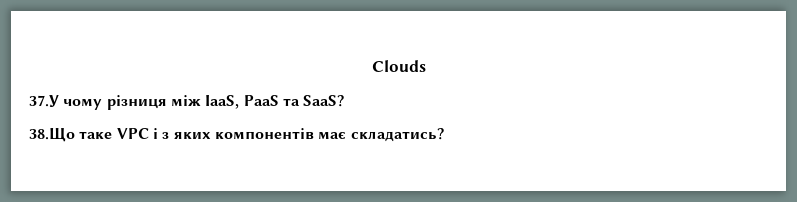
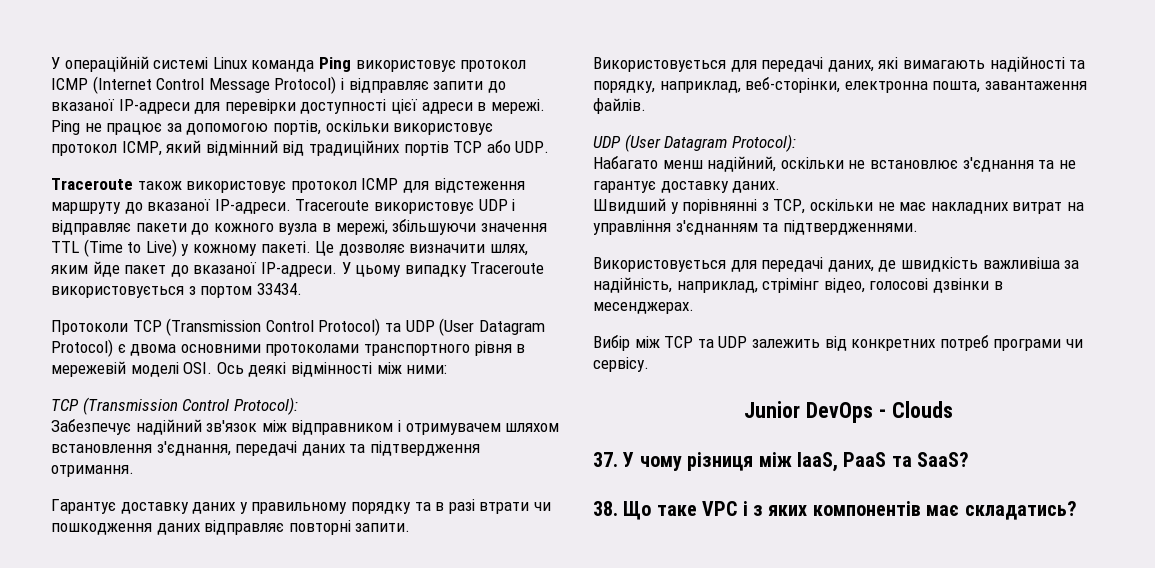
(371, 66) none -> [51,56,527,72] [51,76,506,94] [51,99,545,114] [51,120,494,135] [51,140,550,156] [51,178,525,193] [51,199,516,214] [51,219,547,235] [51,239,528,257] [51,261,545,277] [51,283,302,298] [51,318,545,336] [51,339,526,357] [51,361,448,377] [51,397,298,415] [51,419,560,435] [51,441,480,456] [51,465,134,477] [51,499,551,514] [51,520,411,535] [593,56,1086,72] [593,77,1087,93] [593,98,646,114] [593,134,796,152] [593,156,1076,172] [593,181,781,193] [593,198,1084,214] [593,220,918,235] [593,257,1080,272] [593,277,1003,293] [593,302,694,314] [593,335,1083,351] [593,357,649,372] [744,401,886,423] У операційній системі Linux команда Ping використовує протокол ICMP (Internet Control Message Protocol) і відправляє запити до вказаної IP-адреси для перевірки доступності цієї адреси в мережі. Ping не працює за допомогою портів, оскільки використовує протокол ICMP, який відмінний від традиційних портів TCP або UDP. // Traceroute також використовує протокол ICMP для відстеження маршруту до вказаної IP-адреси. Traceroute використовує UDP і відправляє пакети до кожного вузла в мережі, збільшуючи значення TTL (Time to Live) у кожному пакеті. Це дозволяє визначити шлях, яким йде пакет до вказаної IP-адреси. У цьому випадку Traceroute використовується з портом 33434. // Протоколи TCP (Transmission Control Protocol) та UDP (User Datagram Protocol) є двома основними протоколами транспортного рівня в мережевій моделі OSI. Ось деякі відмінності між ними: // TCP (Transmission Control Protocol): // Забезпечує надійний зв'язок між відправником і отримувачем шляхом встановлення з'єднання, передачі даних та підтвердження отримання. // Гарантує доставку даних у правильному порядку та в разі втрати чи пошкодження даних відправляє повторні запити. // Використовується для передачі даних, які вимагають надійності та порядку, наприклад, веб-сторінки, електронна пошта, завантаження файлів. // UDP (User Datagram Protocol): // Набагато менш надійний, оскільки не встановлює з'єднання та не гарантує доставку даних. // Швидший у порівнянні з TCP, оскільки не має накладних витрат на управління з'єднанням та підтвердженнями. // Використовується для передачі даних, де швидкість важливіша за надійність, наприклад, стрімінг відео, голосові дзвінки в месенджерах. // Вибір між TCP та UDP залежить від конкретних потреб програми чи сервісу. // Junior DevOps -
[29,95,59,107] 37.У -> [593,452,635,467] 37. У
[29,128,75,142] 38.Що -> [593,501,652,520] 38. Що

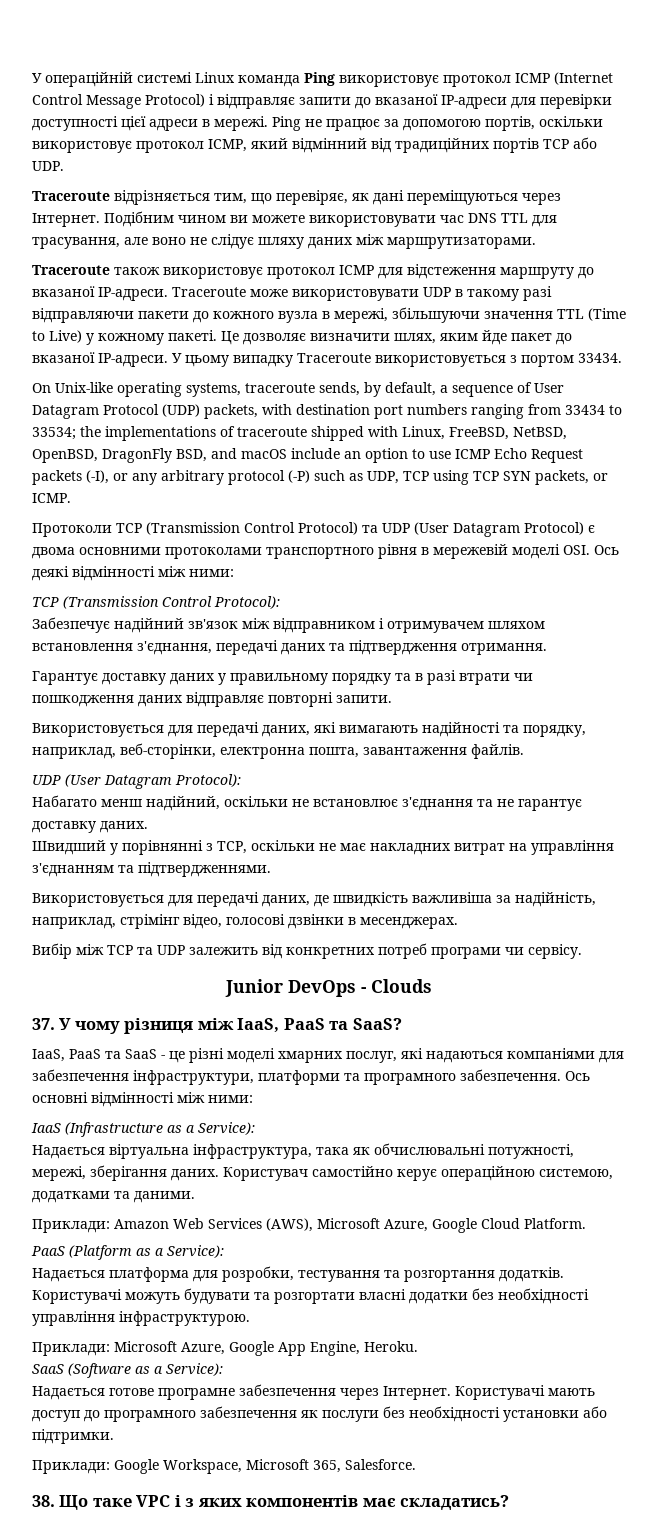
(550, 147) none -> [32,190,561,205] [32,211,557,227] [32,234,536,249] // Traceroute відрізняється тим, що перевіряє, як дані переміщуються через Інтернет. Подібним чином ви можете використовувати час DNS TTL для трасування, але воно не слідує шляху даних між маршрутизаторами.
[373,199,516,214] [51,220,131,235] використовує UDP і відправляє -> [250,286,552,301] [32,308,134,323] може використовувати UDP в такому разі відправляючи
(302, 289) none -> [32,382,564,397] [32,404,622,419] [32,426,567,441] [32,448,583,463] [32,470,608,485] [32,493,71,503] // On Unix-like operating systems, traceroute sends, by default, a sequence of User Datagram Protocol (UDP) packets, with destination port numbers ranging from 33434 to 33534; the implementations of traceroute shipped with Linux, FreeBSD, NetBSD, OpenBSD, DragonFly BSD, and macOS include an option to use ICMP Echo Request packets (-I), or any arbitrary protocol (-P) such as UDP, TCP using TCP SYN packets, or ICMP.
(970, 459) none -> [32,1048,624,1063] [32,1069,590,1085] [32,1092,253,1107] [31,1122,255,1137] [32,1143,574,1159] [32,1165,613,1181] [32,1191,195,1203] [32,1218,586,1233] [31,1245,224,1260] [32,1266,564,1282] [32,1288,589,1304] [32,1311,250,1326] [32,1341,418,1356] [32,1363,223,1378] [32,1384,595,1400] [32,1406,607,1422] [32,1429,114,1444] [32,1459,416,1474] // IaaS, PaaS та SaaS - це різні моделі хмарних послуг, які надаються компаніями для забезпечення інфраструктури, платформи та програмного забезпечення. Ось основні відмінності між ними: // IaaS (Infrastructure as a Service): // Надається віртуальна інфраструктура, така як обчислювальні потужності, мережі, зберігання даних. Користувач самостійно керує операційною системою, додатками та даними. // Приклади: Amazon Web Services (AWS), Microsoft Azure, Google Cloud Platform. // PaaS (Platform as a Service): // Надається платформа для розробки, тестування та розгортання додатків. Користувачі можуть будувати та розгортати власні додатки без необхідності управління інфраструктурою. // Приклади: Microsoft Azure, Google App Engine, Heroku. // SaaS (Software as a Service): // Надається готове програмне забезпечення через Інтернет. Користувачі мають доступ до програмного забезпечення як послуги без необхідності установки або підтримки. // Приклади: Google Workspace, Microsoft 365, Salesforce.

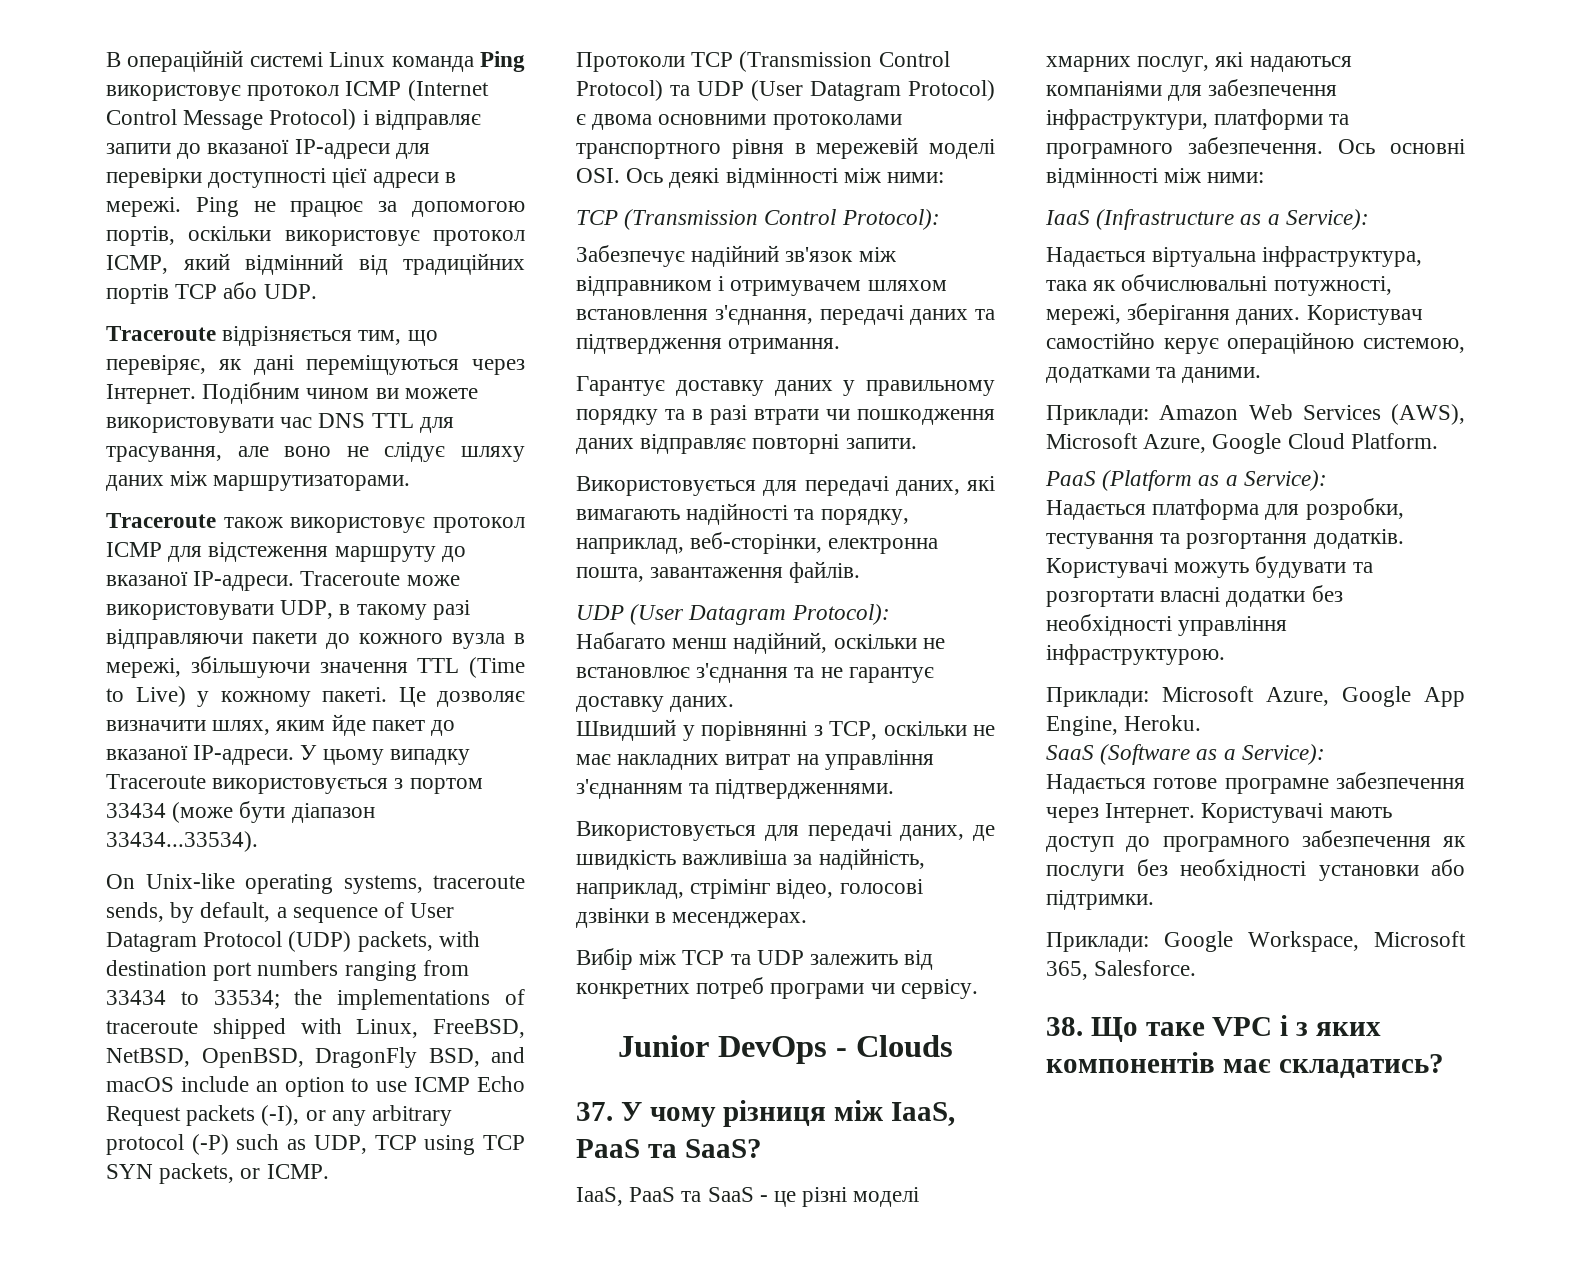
[32,73,42,83] У -> [106,52,121,67] В
[423,287,451,297] UDP -> [280,600,334,619] UDP,
[578,353,622,363] 33434. -> [106,801,375,823] [106,831,258,852] 33434 (може бути діапазон 33434...33534).

